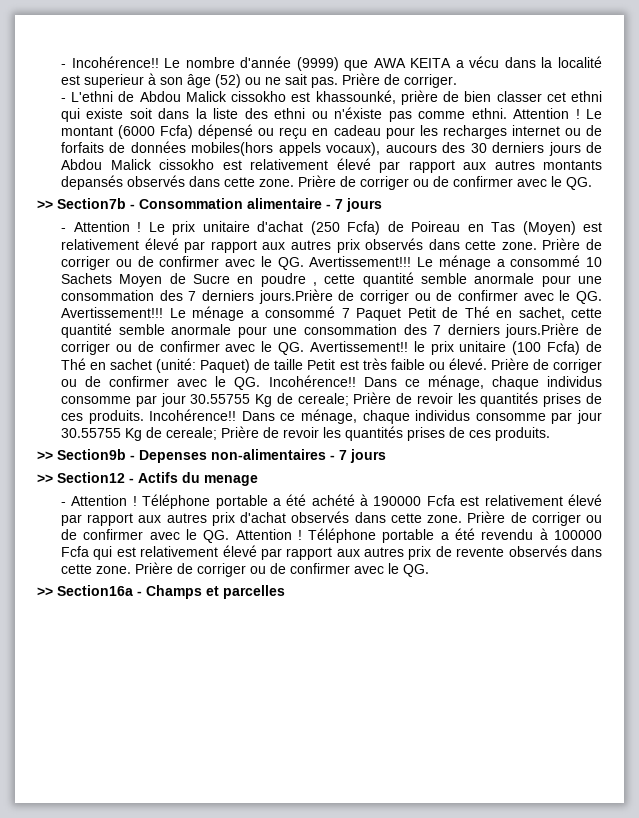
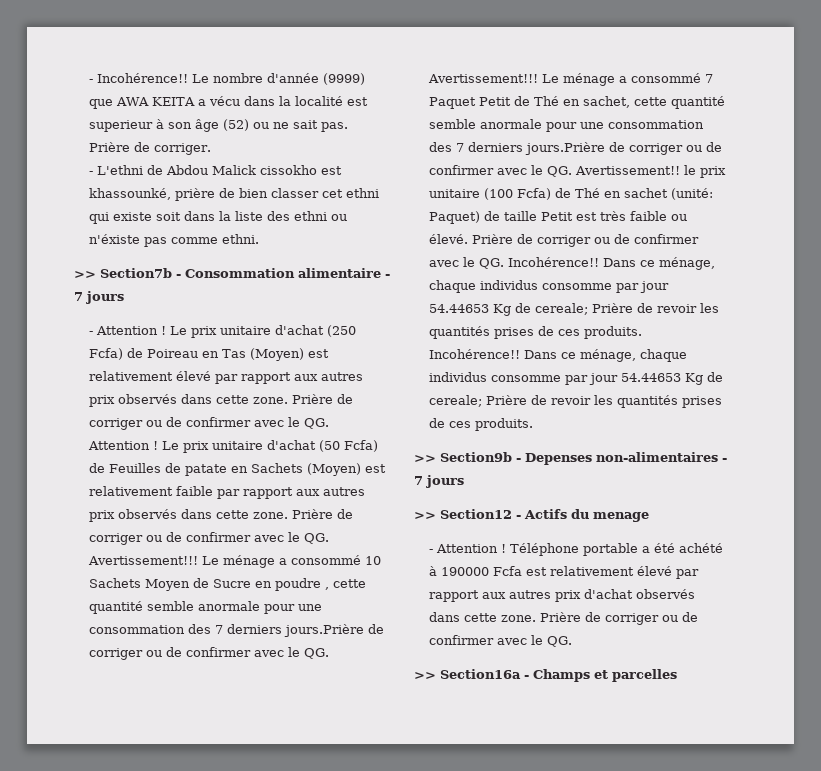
[513,108,602,119] [61,124,602,139] [61,141,602,156] [61,158,602,173] [61,175,593,190] Attention ! Le montant (6000 Fcfa) dépensé ou reçu en cadeau pour les recharges internet ou de forfaits de données mobiles(hors appels vocaux), aucours des 30 derniers jours de Abdou Malick cissokho est relativement élevé par rapport aux autres montants depansés observés dans cette zone. Prière de corriger ou de confirmer avec le QG. -> (260, 239) none
(304, 263) none -> [88,440,379,453] [89,463,387,476] [89,486,366,499] [89,509,354,522] [89,532,330,545] Attention ! Le prix unitaire d'achat (50 Fcfa) de Feuilles de patate en Sachets (Moyen) est relativement faible par rapport aux autres prix observés dans cette zone. Prière de corriger ou de confirmer avec le QG.
[190,394,251,404] 30.55755 -> [429,304,490,313] 54.44653
[61,428,122,438] 30.55755 -> [621,373,682,382] 54.44653
[235,528,603,543] [61,545,603,560] [61,562,430,577] Attention ! Téléphone portable a été revendu à 100000 Fcfa qui est relativement élevé par rapport aux autres prix de revente observés dans cette zone. Prière de corriger ou de confirmer avec le QG. -> (573, 641) none

